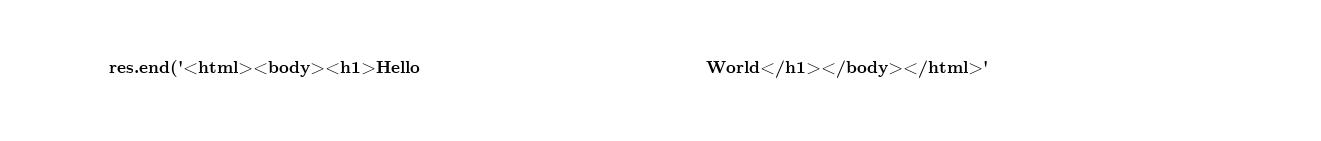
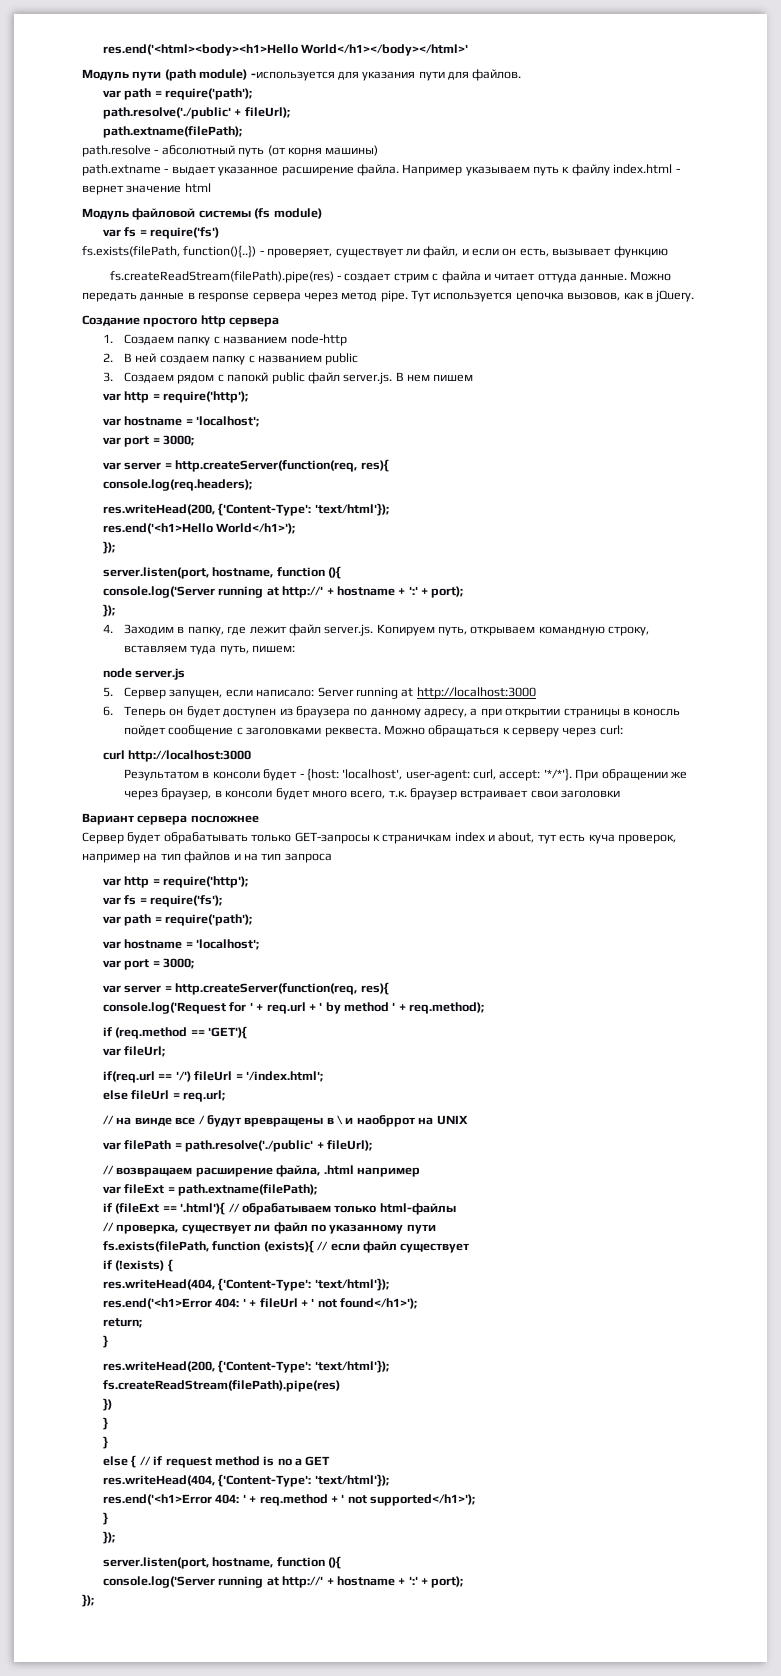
(988, 69) none -> [82,69,522,81] [103,88,253,100] [103,107,290,119] [103,126,243,138] [82,145,379,157] [82,164,680,176] [82,183,211,195] [82,208,322,220] [103,227,220,239] [82,245,668,258] [109,271,672,283] [82,290,695,302] [82,315,280,327] [103,334,347,346] [103,353,359,365] [103,372,474,384] [103,391,249,403] [103,416,260,427] [103,435,195,447] [103,459,389,472] [103,479,253,491] [103,503,389,516] [103,523,296,534] [103,541,116,554] [103,566,342,579] [103,586,464,598] [103,604,116,617] [103,624,650,636] [124,645,296,655] [103,668,186,680] [103,687,536,699] [103,706,681,718] [124,725,623,737] [103,750,252,762] [124,768,687,781] [124,788,621,800] [82,813,259,825] [82,832,676,844] [82,851,332,863] [103,876,249,888] [103,895,223,907] [103,914,253,926] [103,939,260,950] [103,958,195,970] [103,982,389,995] [103,1002,485,1014] [103,1026,248,1039] [103,1046,166,1057] [103,1071,323,1083] [103,1090,226,1102] [103,1115,468,1127] [103,1140,372,1152] [103,1165,420,1177] [103,1184,318,1196] [103,1202,456,1215] [103,1222,436,1234] [103,1240,470,1253] [103,1259,173,1272] [103,1278,389,1291] [103,1298,418,1309] [103,1318,143,1328] [103,1335,109,1348] [103,1360,389,1373] [103,1380,341,1392] [103,1398,113,1411] [103,1417,109,1430] [103,1436,109,1449] [103,1455,331,1468] [103,1474,389,1487] [103,1494,476,1506] [103,1512,109,1525] [103,1531,116,1544] [103,1556,342,1569] [103,1576,464,1588] [82,1594,94,1607] // Модуль пути (path module) -используется для указания пути для файлов. // var path = require('path'); // path.resolve('./public' + fileUrl); // path.extname(filePath); // path.resolve - абсолютный путь (от корня машины) // path.extname - выдает указанное расширение файла. Например указываем путь к файлу index.html - вернет значение html // Модуль файловой системы (fs module) // var fs = require('fs') // fs.exists(filePath, function(){..}) - проверяет, существует ли файл, и если он есть, вызывает функцию // fs.createReadStream(filePath).pipe(res) - создает стрим с файла и читает оттуда данные. Можно передать данные в response сервера через метод pipe. Тут используется цепочка вызовов, как в jQuery. // Создание простого http сервера // 1. Создаем папку с названием node-http // 2. В ней создаем папку c названием public // 3. Создаем рядом с папокй public файл server.js. В нем пишем // var http = require('http'); // var hostname = 'localhost'; // var port = 3000; // var server = http.createServer(function(req, res){ // console.log(req.headers); // res.writeHead(200, {'Content-Type': 'text/html'}); // res.end('<h1>Hello World</h1>'); // }); // server.listen(port, hostname, function (){ // console.log('Server running at http://' + hostname + ':' + port); // }); // 4. Заходим в папку, где лежит файл server.js. Копируем путь, открываем командную строку, вставляем туда путь, пишем: // node server.js // 5. Сервер запущен, если написало: Server running at http://localhost:3000 // 6. Теперь он будет доступен из браузера по данному адресу, а при открытии страницы в коносль пойдет сообщение с заголовками реквеста. Можно обращаться к серверу через curl: // curl http://localhost:3000 // Результатом в консоли будет - {host: 'localhost', user-agent: curl, accept: '*/*'}. При обращении же через браузер, в консоли будет много всего, т.к. браузер встраивает свои заголовки // Вариант сервера посложнее // Сервер будет обрабатывать только GET-запросы к страничкам index и about, тут есть куча проверок, например на тип файлов и на тип запроса // var http = require('http'); // var fs = require('fs'); // var path = require('path'); // var hostname = 'localhost'; // var port = 3000; // var server = http.createServer(function(req, res){ // console.log('Request for ' + req.url + ' by method ' + req.method); // if (req.method == 'GET'){ // var fileUrl; // if(req.url == '/') fileUrl = '/index.html'; // else fileUrl = req.url; // // на винде все / будут вревращены в \ и наобррот на UNIX // var filePath = path.resolve('./public' + fileUrl); // // возвращаем расширение файла, .html например // var fileExt = path.extname(filePath); // if (fileExt == '.html'){ // обрабатываем только html-файлы // // проверка, существует ли файл по указанному пути // fs.exists(filePath, function (exists){ // если файл существует // if (!exists) { // res.writeHead(404, {'Content-Type': 'text/html'}); // res.end('<h1>Error 404: ' + fileUrl + ' not found</h1>'); // return; // } // res.writeHead(200, {'Content-Type': 'text/html'}); // fs.createReadStream(filePath).pipe(res) // }) // } // } // else { // if request method is no a GET // res.writeHead(404, {'Content-Type': 'text/html'}); // res.end('<h1>Error 404: ' + req.method + ' not supported</h1>'); // } // }); // server.listen(port, hostname, function (){ // console.log('Server running at http://' + hostname + ':' + port); // });

